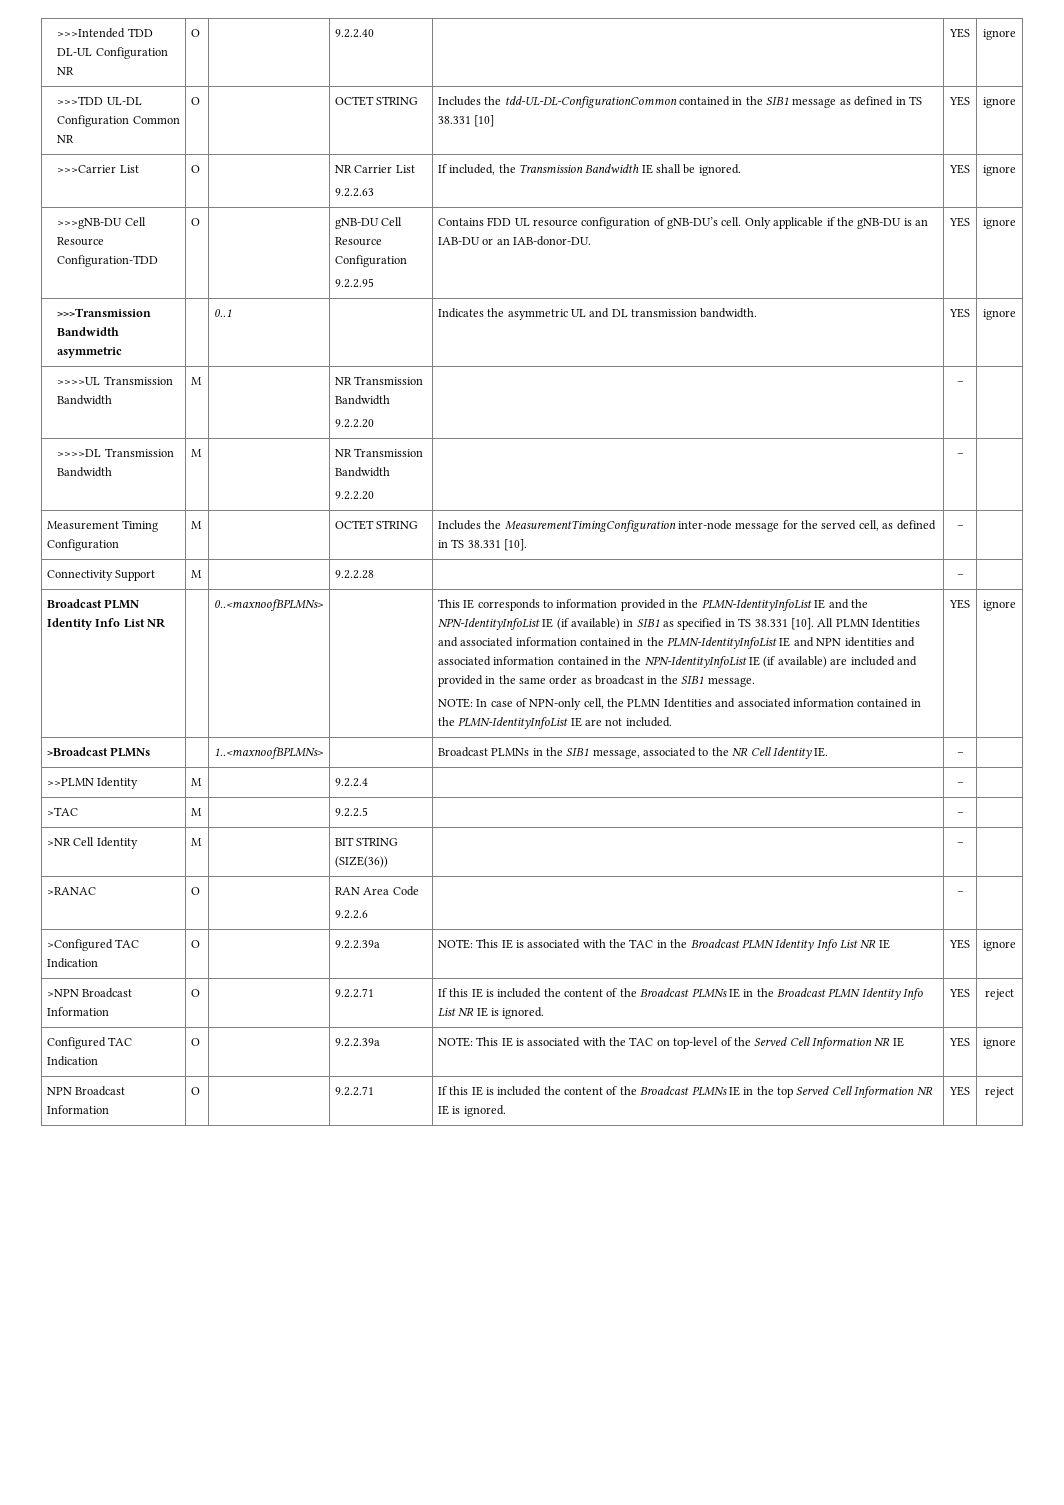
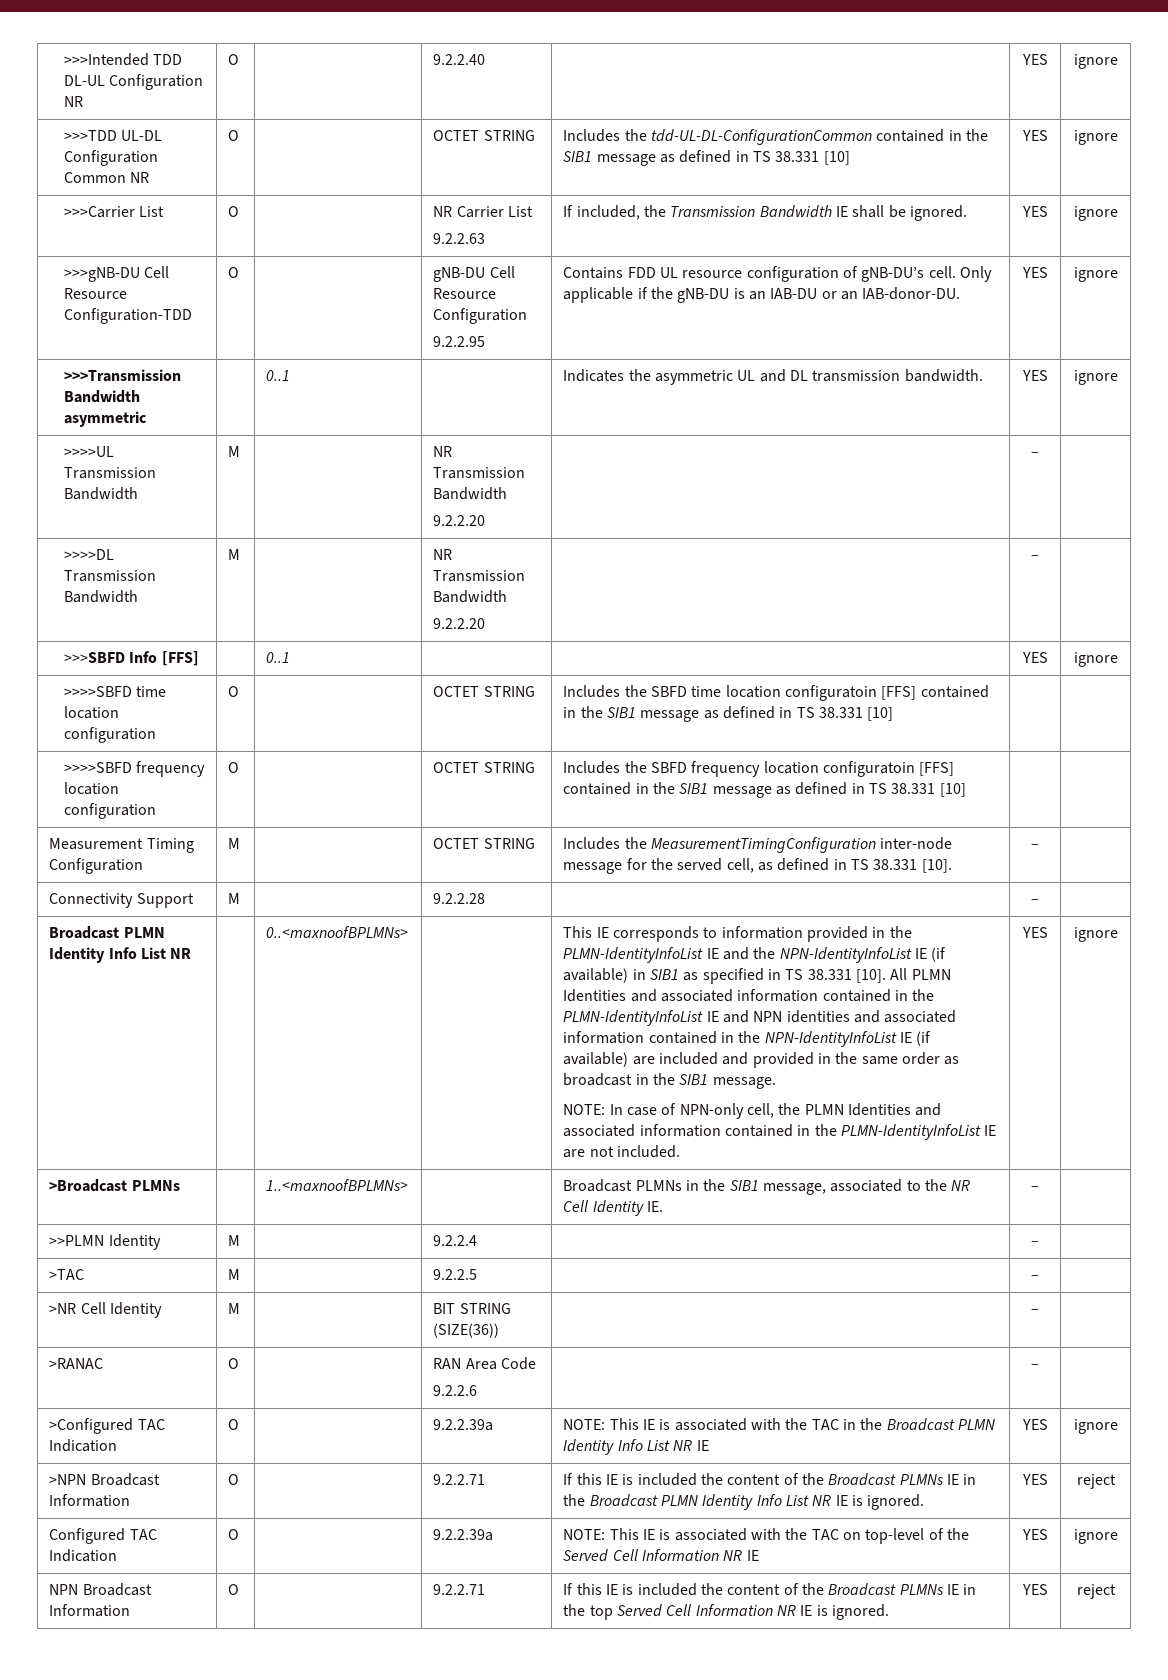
(964, 455) none -> [64,651,199,666] [266,652,291,663] [1021,652,1048,663] [1073,652,1118,667] [64,686,167,697] [64,706,120,719] [64,727,157,743] [228,686,240,697] [433,686,535,697] [563,685,989,701] [563,706,894,722] [64,761,206,777] [64,782,120,795] [64,803,157,819] [228,762,240,773] [433,762,535,773] [563,761,955,777] [563,782,966,798] // >>>SBFD Info [FFS] | | 0..1 | | | YES | ignore // >>>>SBFD time location configuration | O | | OCTET STRING | Includes the SBFD time location configuratoin [FFS] contained in the SIB1 message as defined in TS 38.331 [10] | | // >>>>SBFD frequency location configuration | O | | OCTET STRING | Includes the SBFD frequency location configuratoin [FFS] contained in the SIB1 message as defined in TS 38.331 [10] | |

